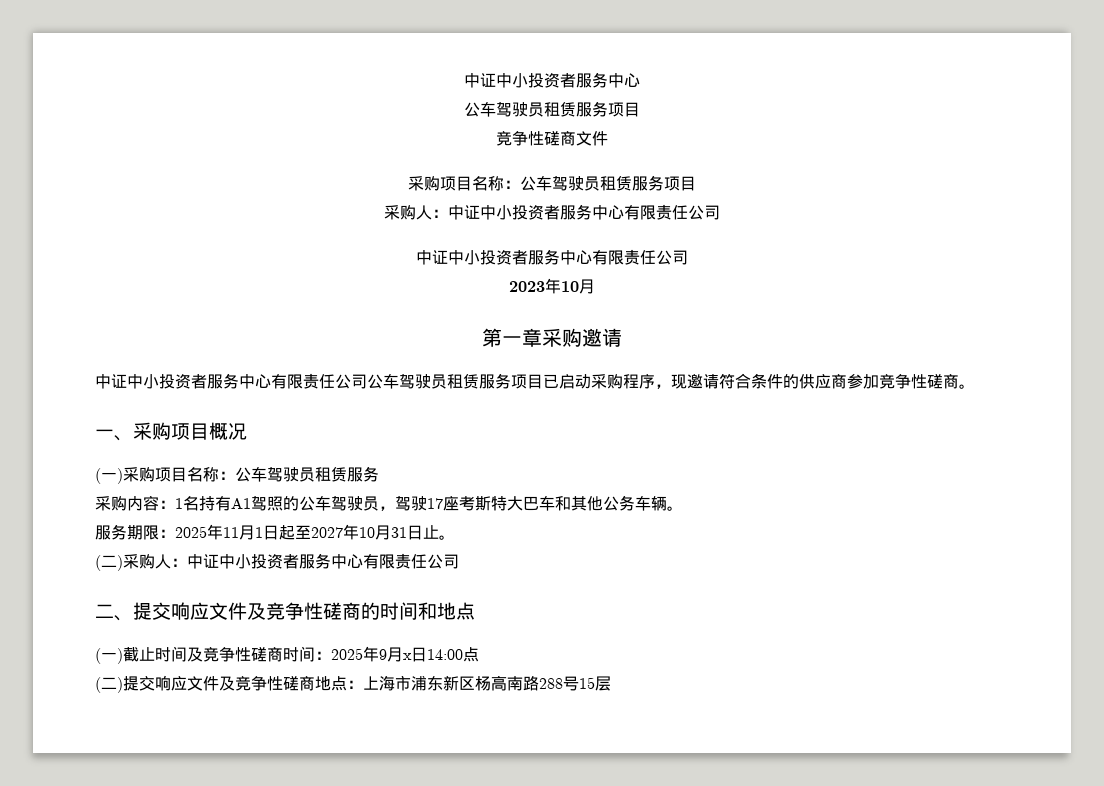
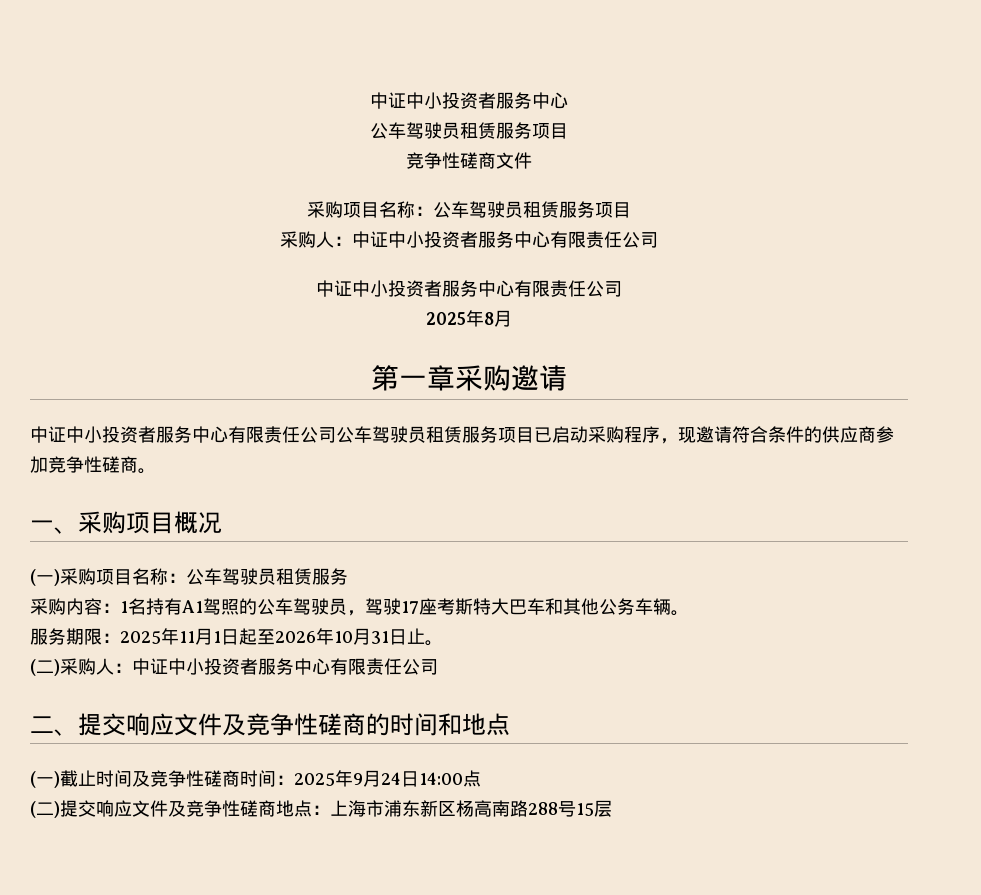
[509,278,579,294] 2023年10 -> [426,310,494,327] 2025年8
[311,527,343,538] 2027 -> [275,631,316,643] 2026
[403,653,412,660] x -> [381,772,401,785] 24

